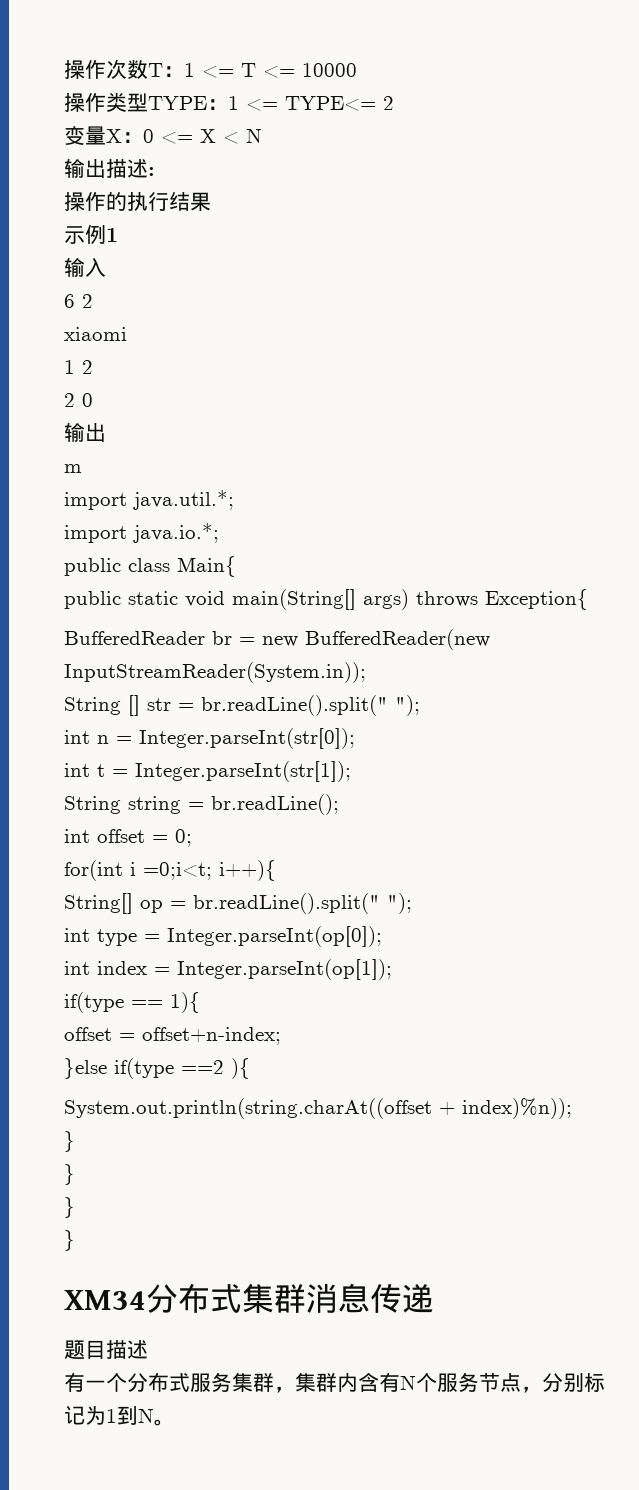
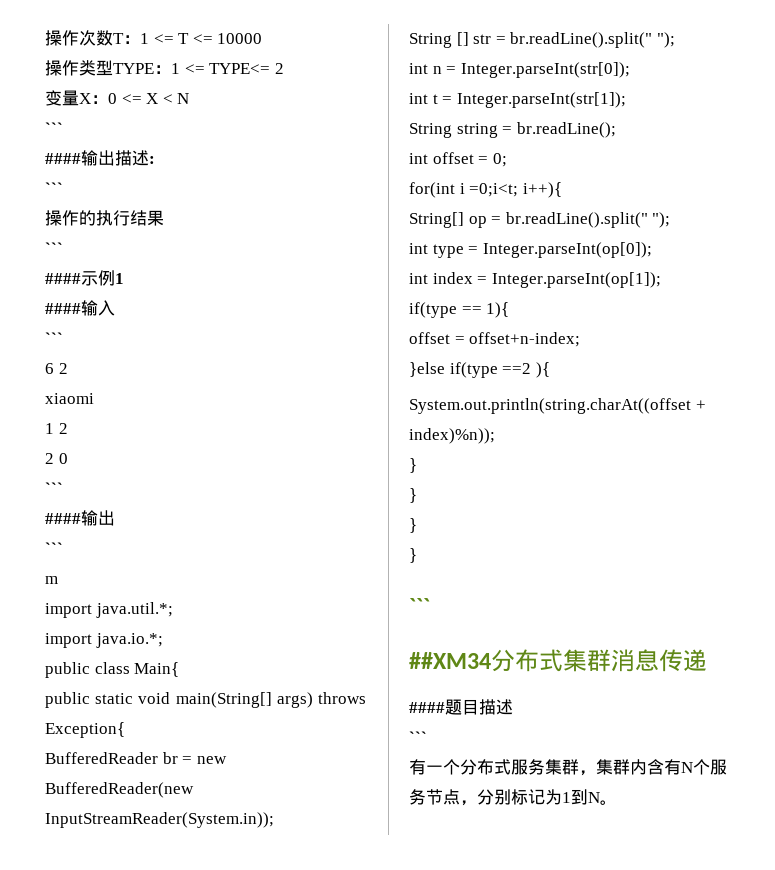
(262, 135) none -> [45,122,63,134] [45,153,81,164] ``` // ####
(155, 171) none -> [45,182,63,194] // ```
(211, 201) none -> [45,242,63,254] [45,273,81,284] ``` // ####
(118, 235) none -> [45,303,81,314] ####
(106, 267) none -> [45,332,63,344] // ```
[64,422,106,442] 输出 -> [45,482,63,494] [45,510,115,526] [45,542,63,554] ``` // ####输出 // ```
[64,1290,146,1310] XM34 -> [409,598,430,615] [409,652,491,669] ``` // ##XM34
(434, 1298) none -> [409,702,445,713] ####
(148, 1349) none -> [409,731,427,743] // ```

